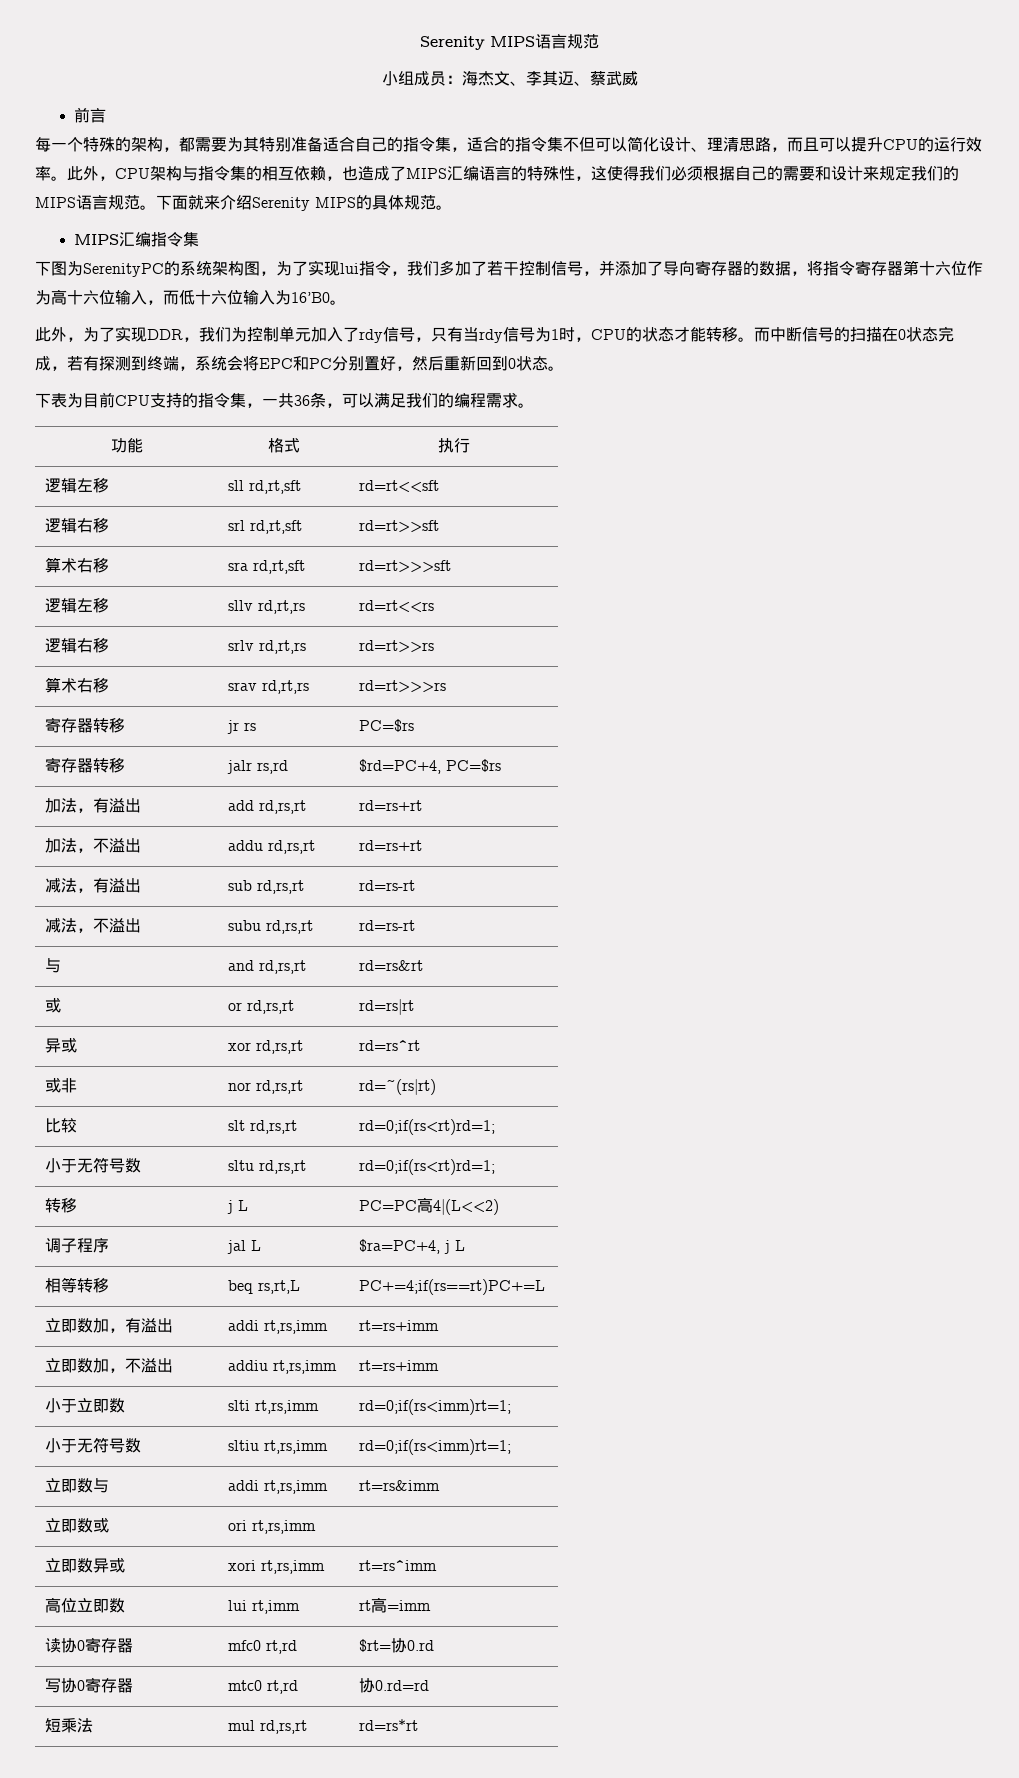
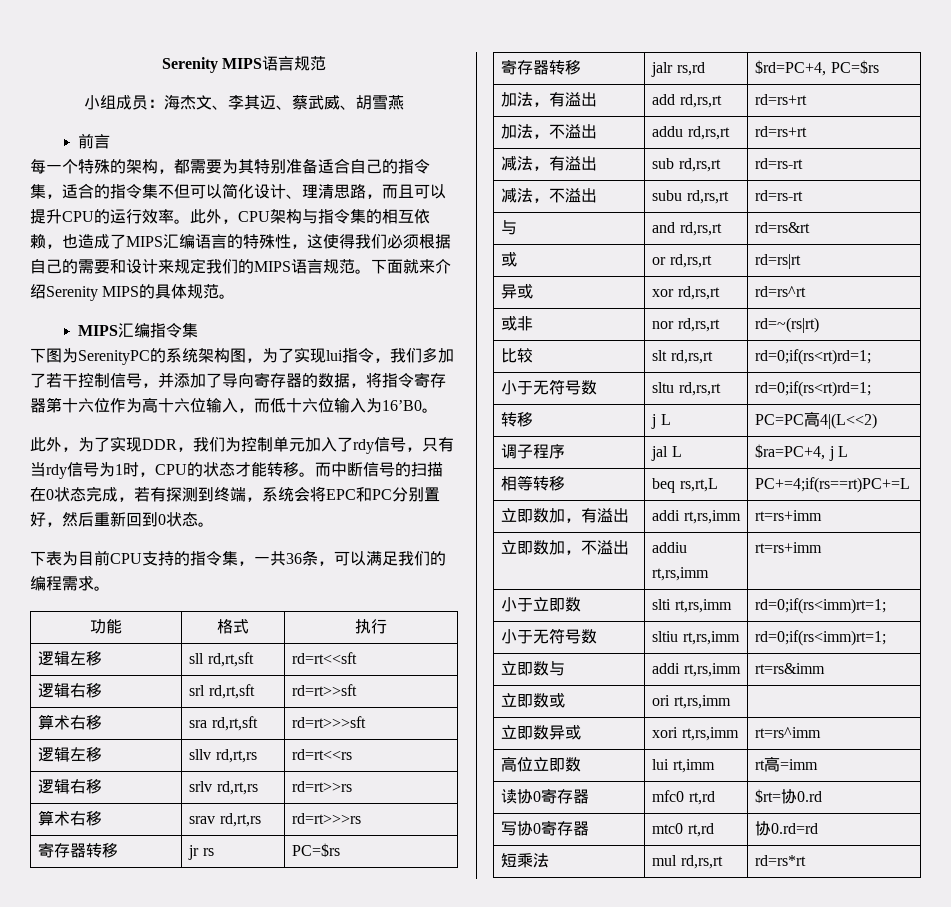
(638, 78) none -> [340,95,404,110] 、胡雪燕

